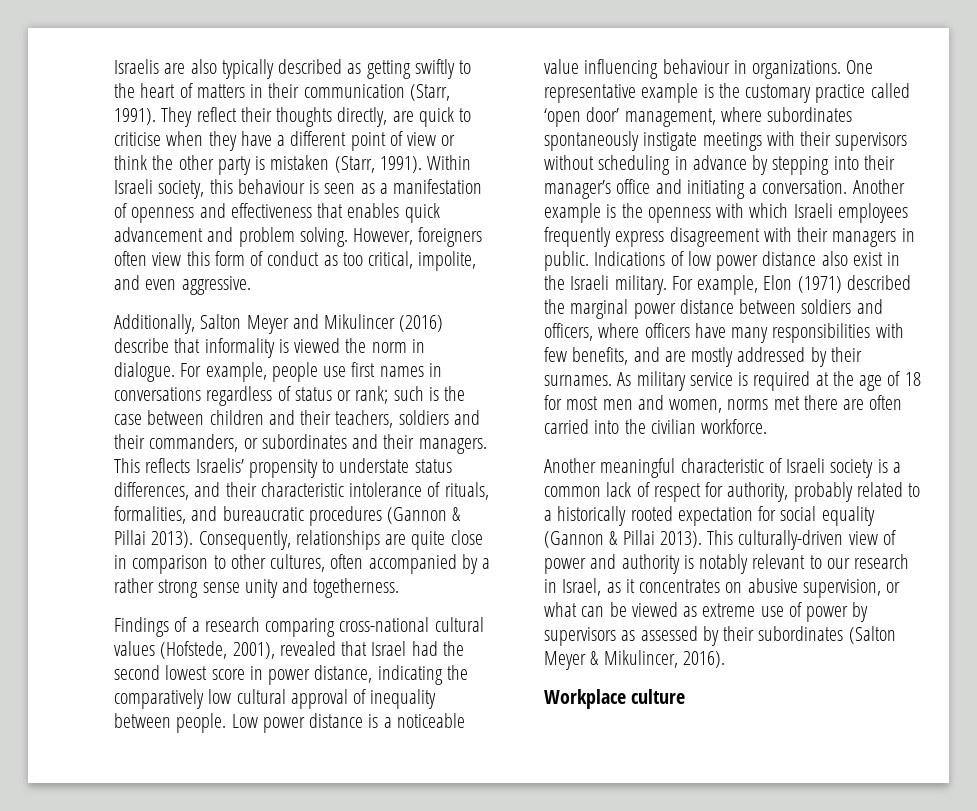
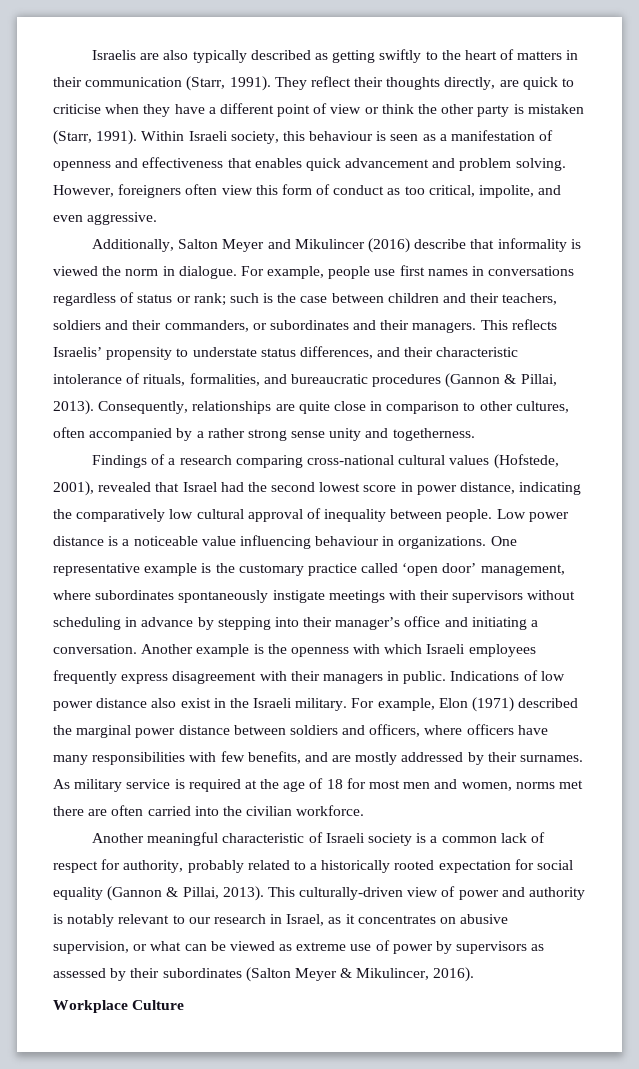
[114,530,146,545] Pillai -> [520,374,557,386] Pillai,
[622,530,655,545] Pillai -> [182,887,219,899] Pillai,
[631,689,686,704] culture -> [132,1000,185,1010] Culture

